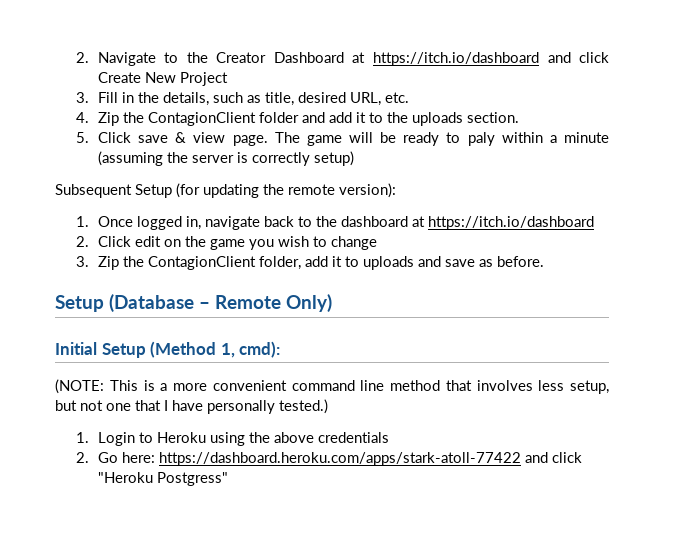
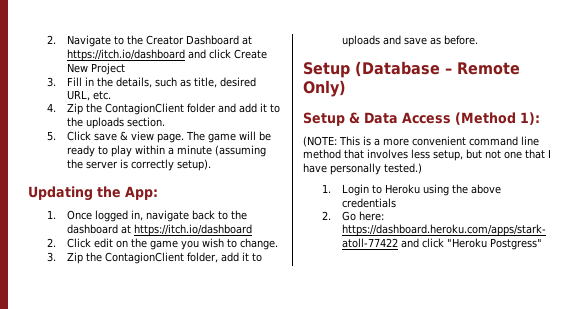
[467,132,495,146] paly -> [110,145,132,157] play
[313,151,354,166] [55,183,396,198] setup) // Subsequent Setup (for updating the remote version): -> [176,159,211,171] [28,186,158,201] setup). // Updating the App:
[330,236,377,250] change -> [239,238,278,250] change.
[55,341,281,358] Initial Setup (Method 1, cmd): -> [303,112,540,126] Setup & Data Access (Method 1):

